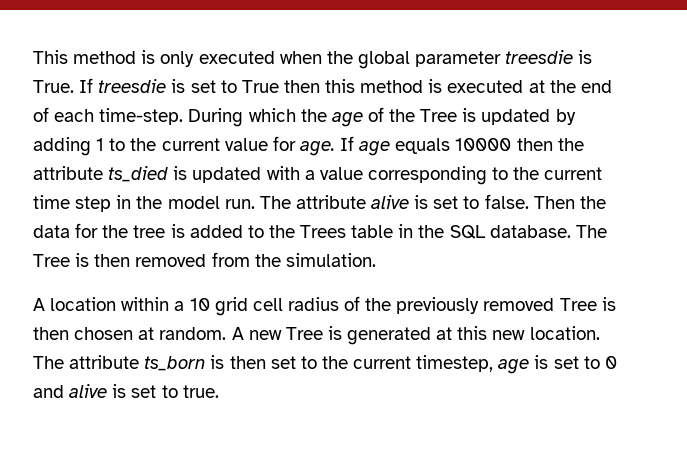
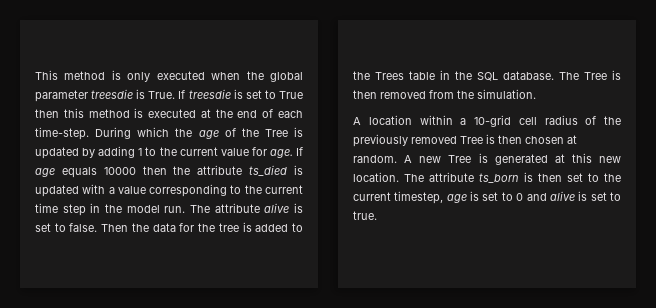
[189,297,248,316] 10 grid -> [474,115,511,127] 10-grid

